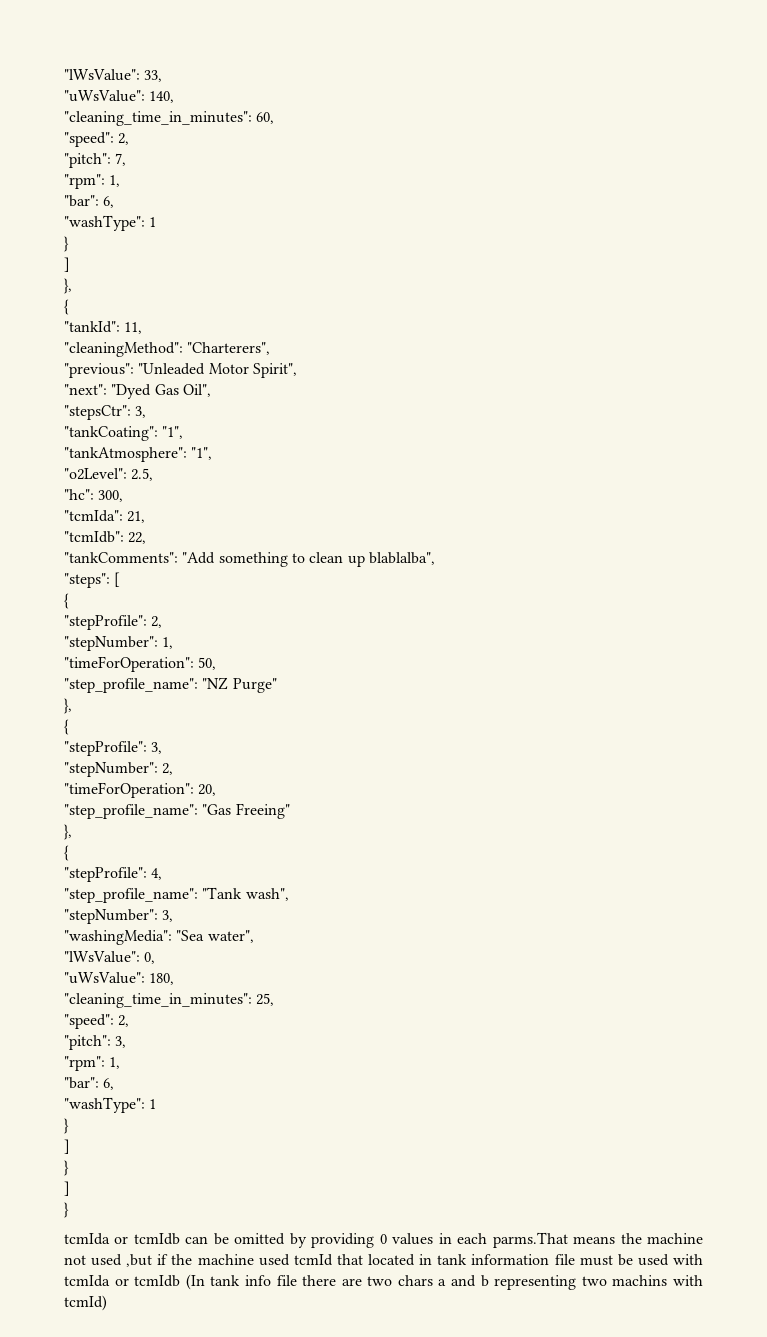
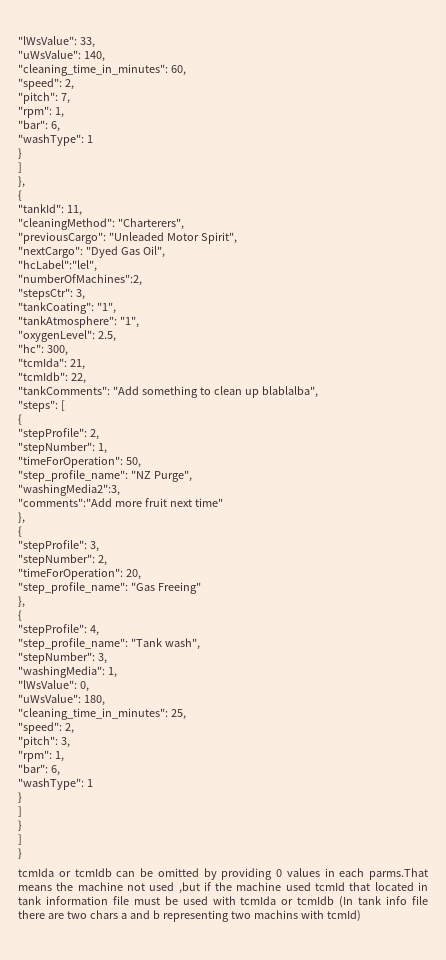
[64,363,134,378] "previous": -> [18,232,106,244] "previousCargo":
[64,384,107,395] "next": -> [18,246,83,258] "nextCargo":
(211, 390) none -> [18,260,97,272] [18,274,142,286] // "hcLabel":"lel", // "numberOfMachines":2,
[64,468,127,480] "o2Level": -> [18,330,95,342] "oxygenLevel":
[232,678,277,693] Purge" -> [153,470,192,482] [18,484,120,496] [18,498,223,507] Purge", // "washingMedia2":3, // "comments":"Add more fruit next time"
[176,930,254,943] "Sea water", -> [107,667,117,678] 1,

